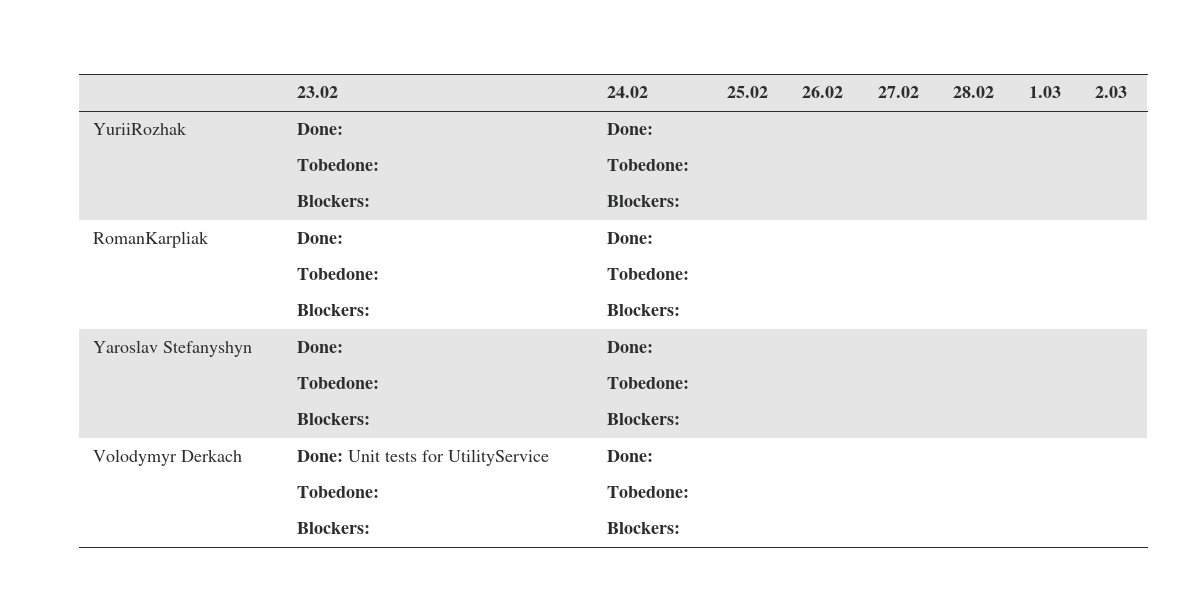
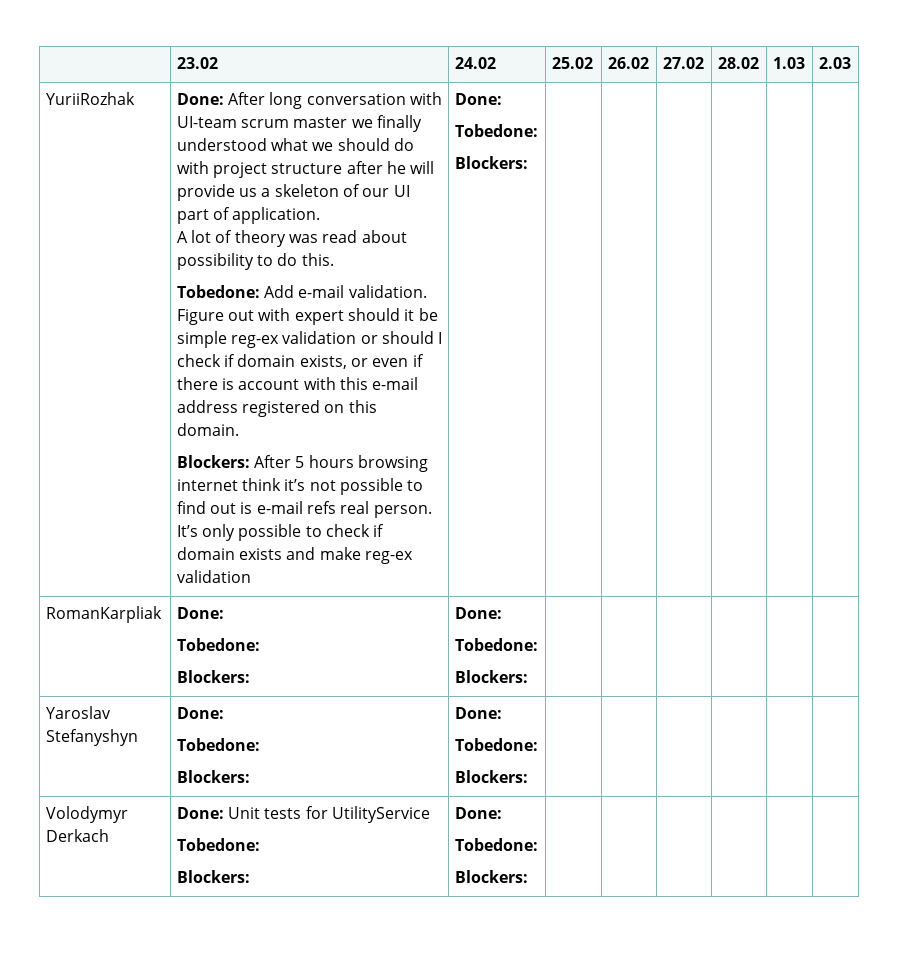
[296,159,379,171] [296,195,370,207] // Tobedone: // Blockers: -> [227,92,442,109] [176,115,422,132] [176,138,414,151] [176,161,435,178] [176,184,410,201] [176,207,321,224] [176,230,407,247] [176,253,334,270] [176,285,427,298] [176,308,438,325] [176,331,443,348] [176,354,424,369] [176,377,419,390] [176,400,377,417] [176,423,239,436] [176,455,428,472] [176,478,424,495] [176,501,432,518] [176,524,385,541] [176,547,413,564] [176,570,251,583] After long conversation with UI-team scrum master we finally understood what we should do with project structure after he will provide us a skeleton of our UI part of application. // A lot of theory was read about possibility to do this. // Tobedone: Add e-mail validation. Figure out with expert should it be simple reg-ex validation or should I check if domain exists, or even if there is account with this e-mail address registered on this domain. // Blockers: After 5 hours browsing internet think it’s not possible to find out is e-mail refs real person. It’s only possible to check if domain exists and make reg-ex validation

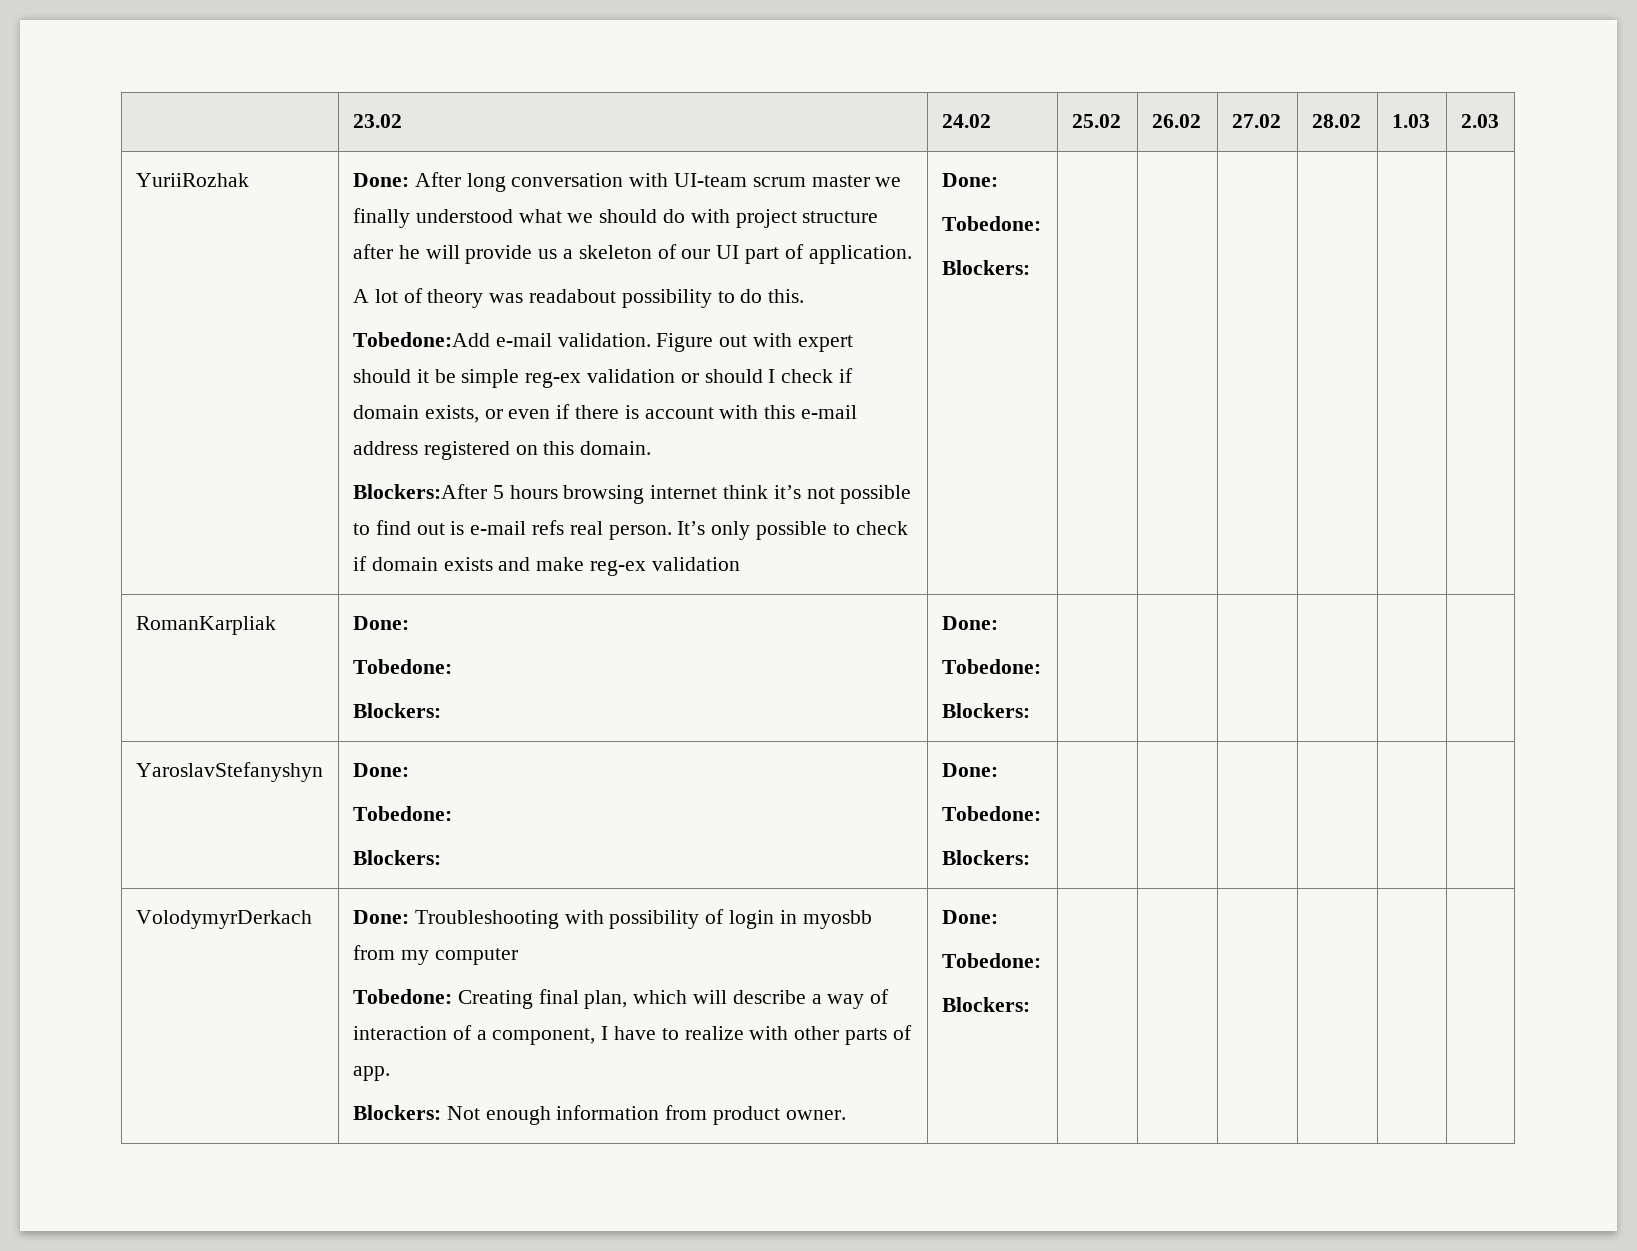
[322,230,407,243] read about -> [528,289,616,303] readabout
[176,285,294,298] Tobedone: Add -> [352,332,490,347] Tobedone:Add
[176,455,291,468] Blockers: After -> [352,484,487,499] Blockers:After
[45,706,111,719] [45,729,138,746] [176,707,224,719] [176,738,260,751] [176,770,250,783] [454,707,502,719] [454,738,538,751] [454,770,528,783] [45,806,128,823] [45,829,109,842] [176,806,430,823] [176,838,260,851] [176,870,250,883] Yaroslav Stefanyshyn | Done: // Tobedone: // Blockers: | Done: // Tobedone: // Blockers: | | | | | | // Volodymyr Derkach | Done: Unit tests for UtilityService // Tobedone: // Blockers: -> [135,762,323,782] [352,763,409,777] [352,806,452,821] [352,850,441,865] [941,763,998,777] [941,806,1041,821] [941,850,1030,865] [135,910,312,929] [352,909,872,929] [352,945,518,965] [352,989,890,1009] [352,1025,912,1045] [352,1066,390,1081] [352,1105,846,1125] YaroslavStefanyshyn | Done: // Tobedone: // Blockers: | Done: // Tobedone: // Blockers: | | | | | | // VolodymyrDerkach | Done: Troubleshooting with possibility of login in myosbb from my computer // Tobedone: Creating final plan, which will describe a way of interaction of a component, I have to realize with other parts of app. // Blockers: Not enough information from product owner.

